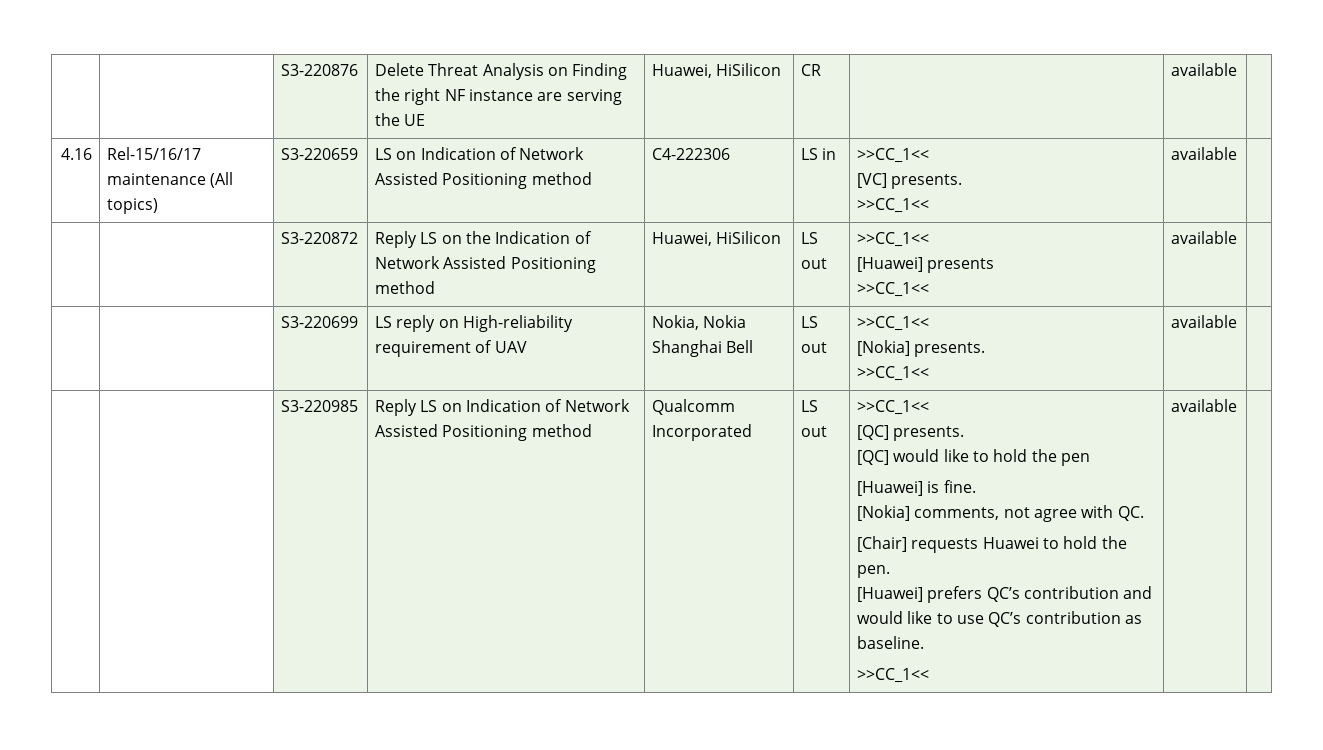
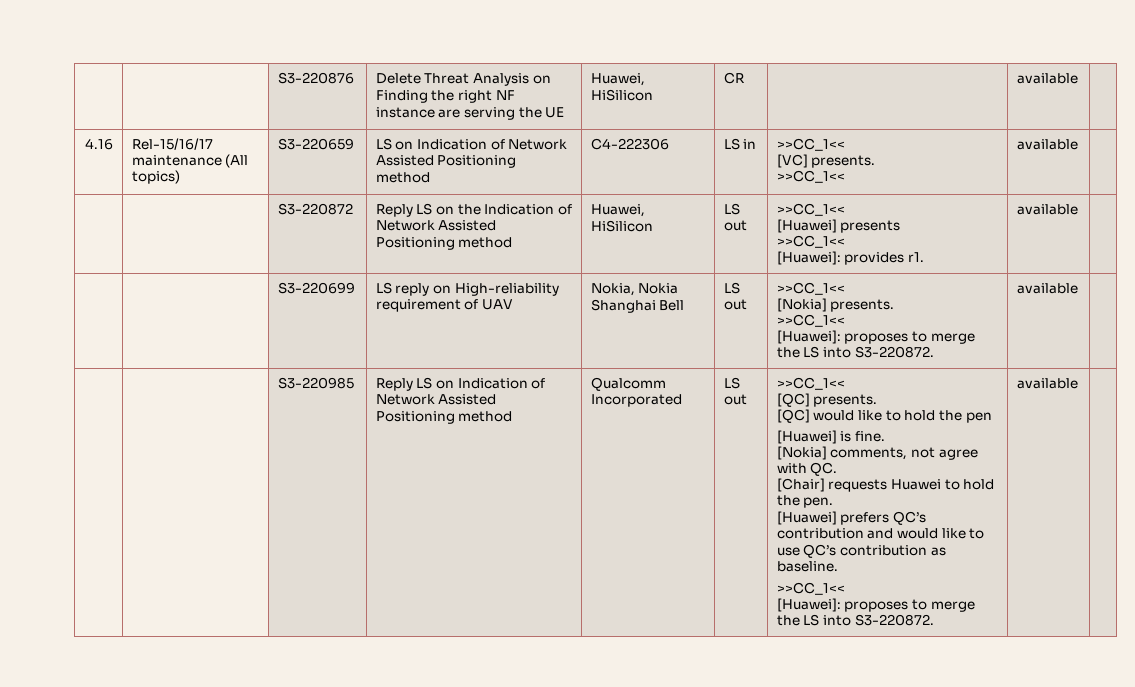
(930, 289) none -> [776,251,925,265] // [Huawei]: provides r1.
(930, 373) none -> [776,330,975,344] [776,346,934,358] // [Huawei]: proposes to merge the LS into S3-220872.
(930, 675) none -> [776,598,975,612] [776,614,934,626] // [Huawei]: proposes to merge the LS into S3-220872.

